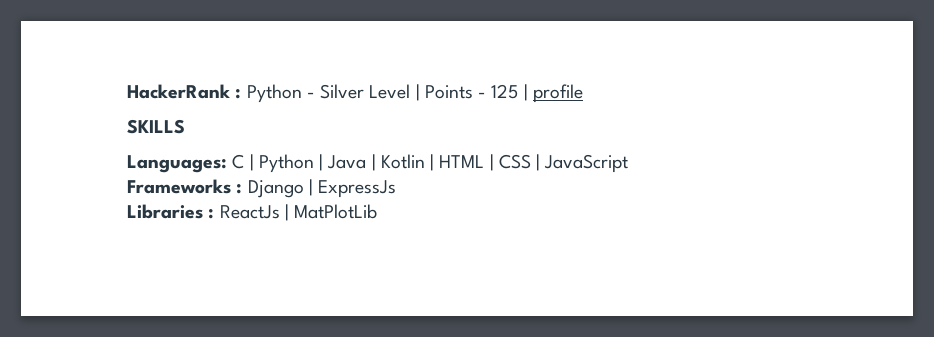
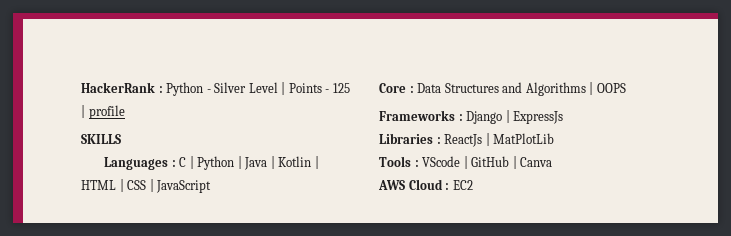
[127,155,227,173] Languages: -> [104,157,176,170] Languages :
(629, 163) none -> [379,82,626,96] // Core : Data Structures and Algorithms | OOPS
(378, 211) none -> [379,156,553,169] [378,179,473,190] // Tools : VScode | GitHub | Canva // AWS Cloud : EC2

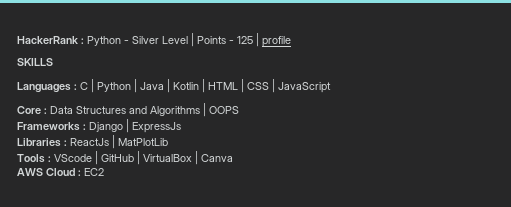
(517, 162) none -> [143,151,198,165] VirtualBox |

